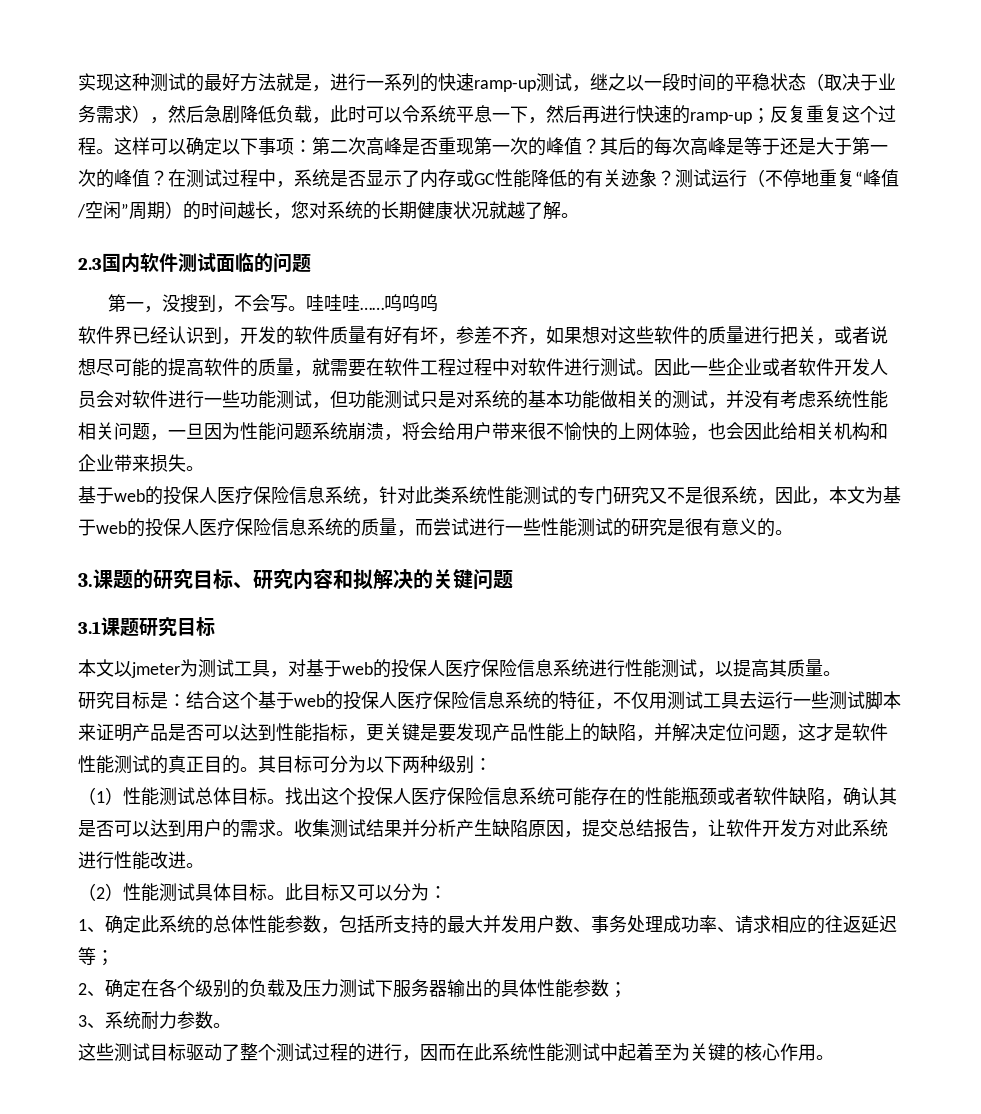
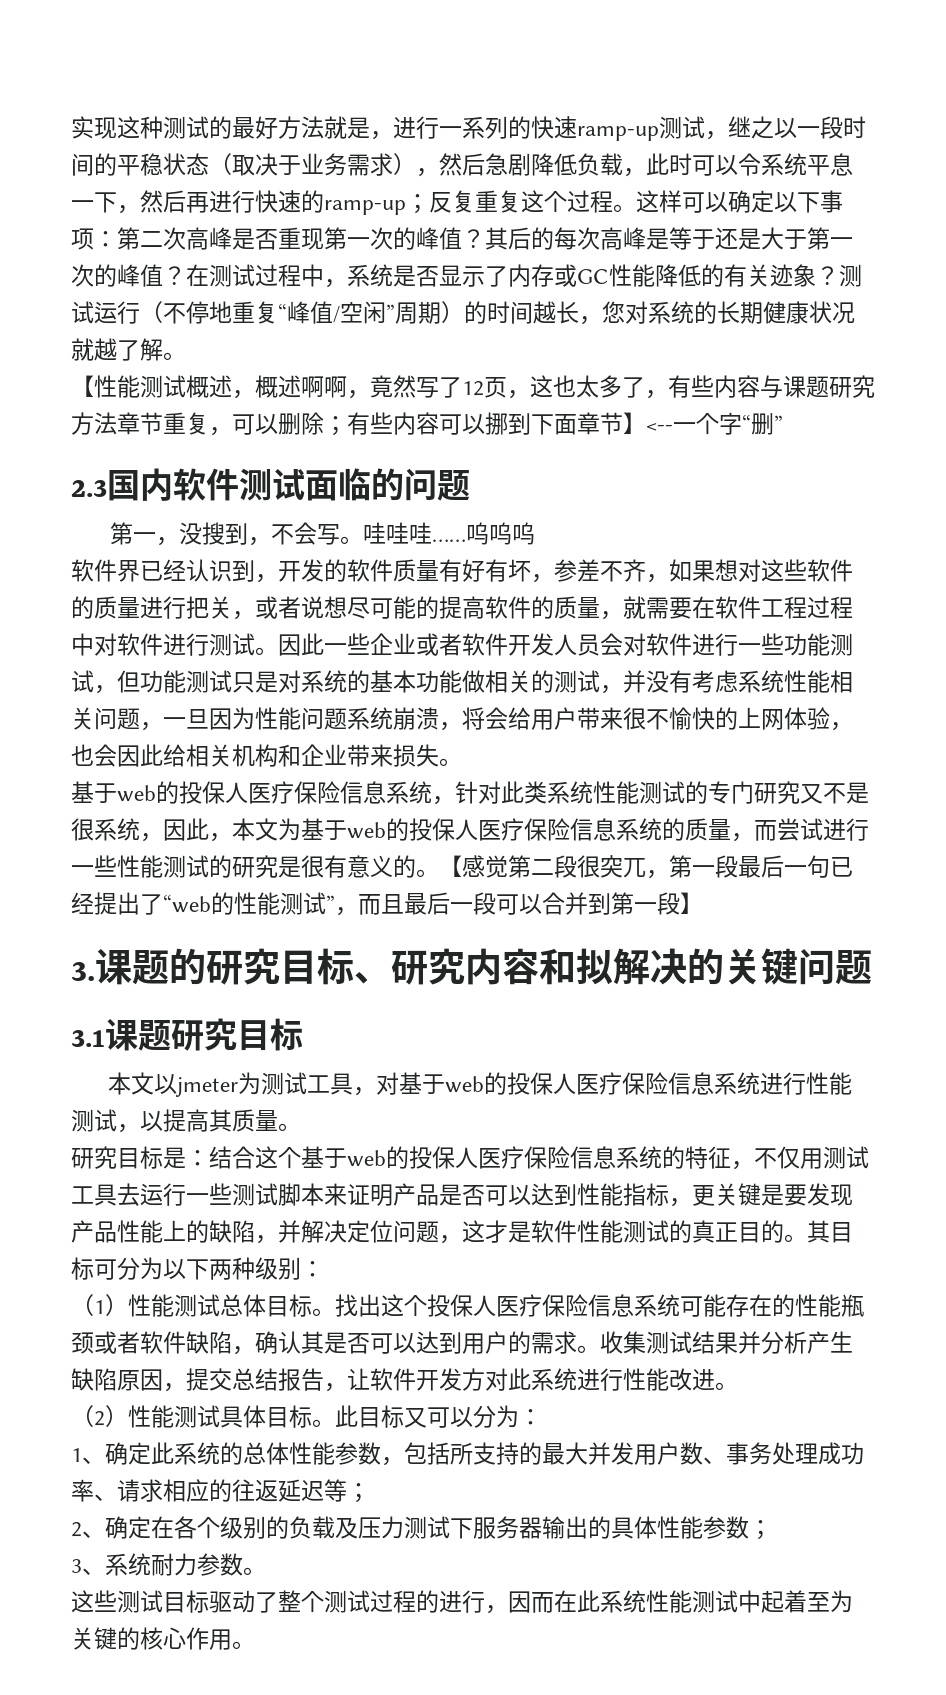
(579, 215) none -> [71,375,875,399] [71,412,783,436] // 【性能测试概述，概述啊啊，竟然写了12页，这也太多了，有些内容与课题研究方法章节重复，可以删除；有些内容可以挪到下面章节】<--一个字“删”
(793, 532) none -> [439,855,853,879] [71,892,703,916] 【感觉第二段很突兀，第一段最后一句已经提出了“web的性能测试”，而且最后一段可以合并到第一段】

